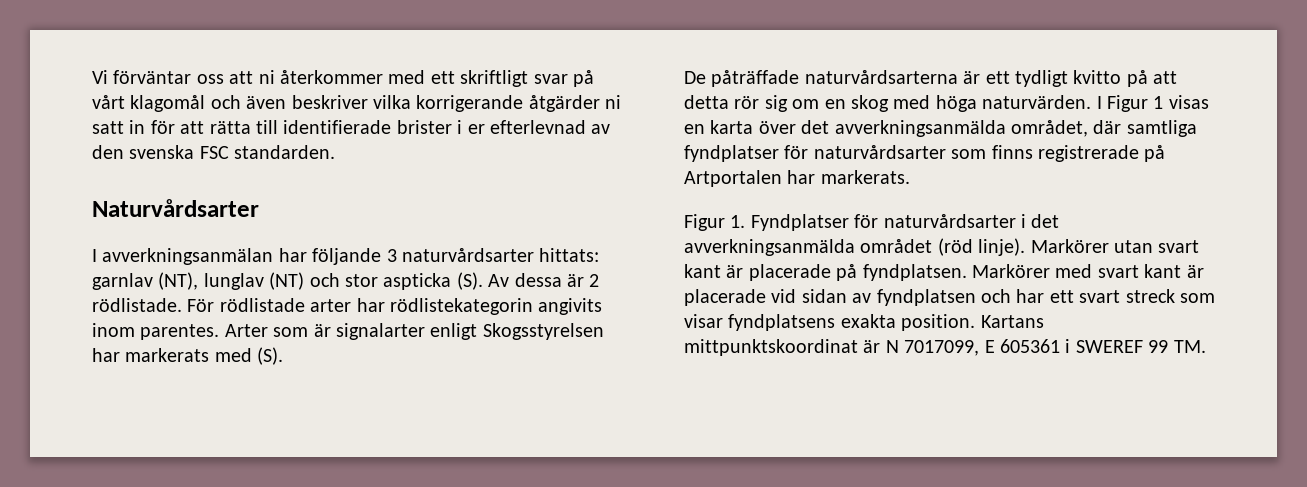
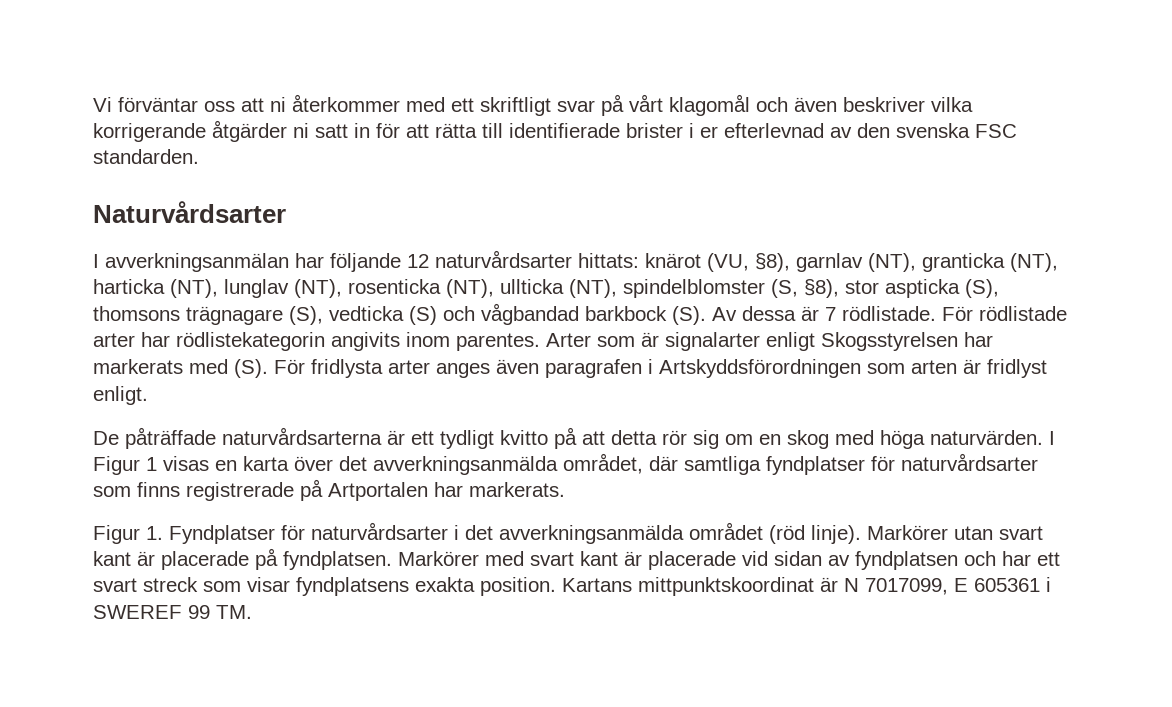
[386,249,397,262] 3 -> [407,254,429,268] 12
[92,272,452,290] garnlav (NT), lunglav (NT) och stor aspticka -> [645,253,1058,272] [93,279,999,298] [93,303,667,325] knärot (VU, §8), garnlav (NT), granticka (NT), harticka (NT), lunglav (NT), rosenticka (NT), ullticka (NT), spindelblomster (S, §8), stor aspticka (S), thomsons trägnagare (S), vedticka (S) och vågbandad barkbock
[589,274,600,287] 2 -> [825,307,836,321] 7
(284, 356) none -> [274,359,1047,378] [93,386,148,405] För fridlysta arter anges även paragrafen i Artskyddsförordningen som arten är fridlyst enligt.

